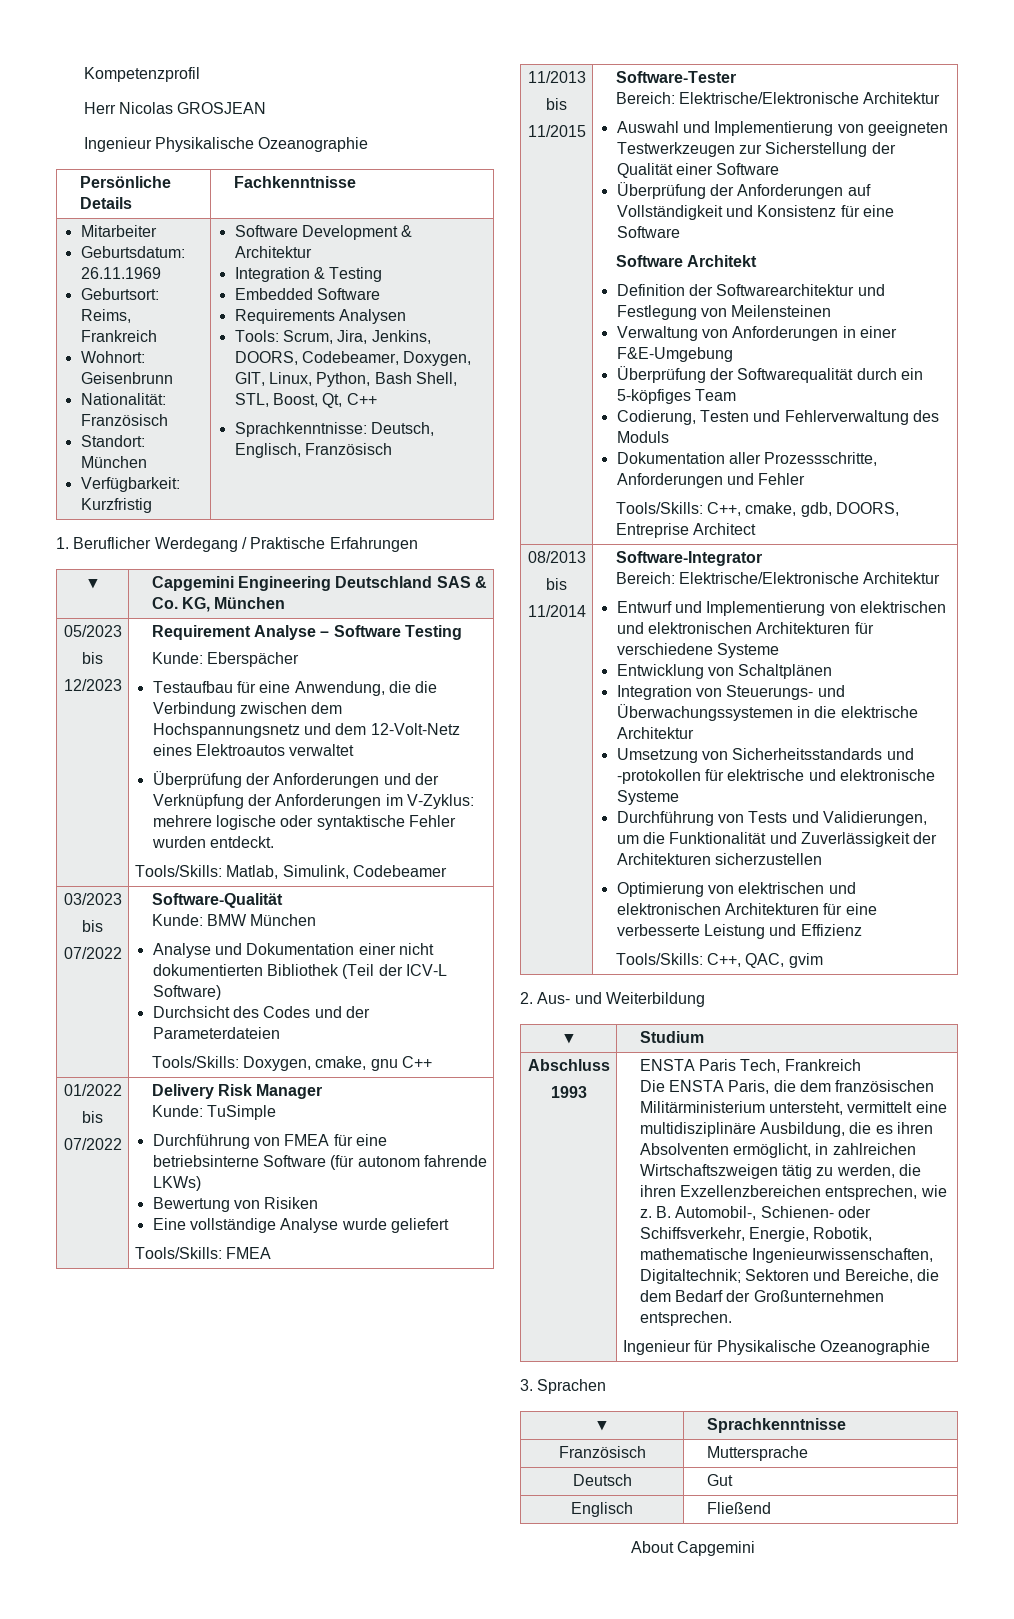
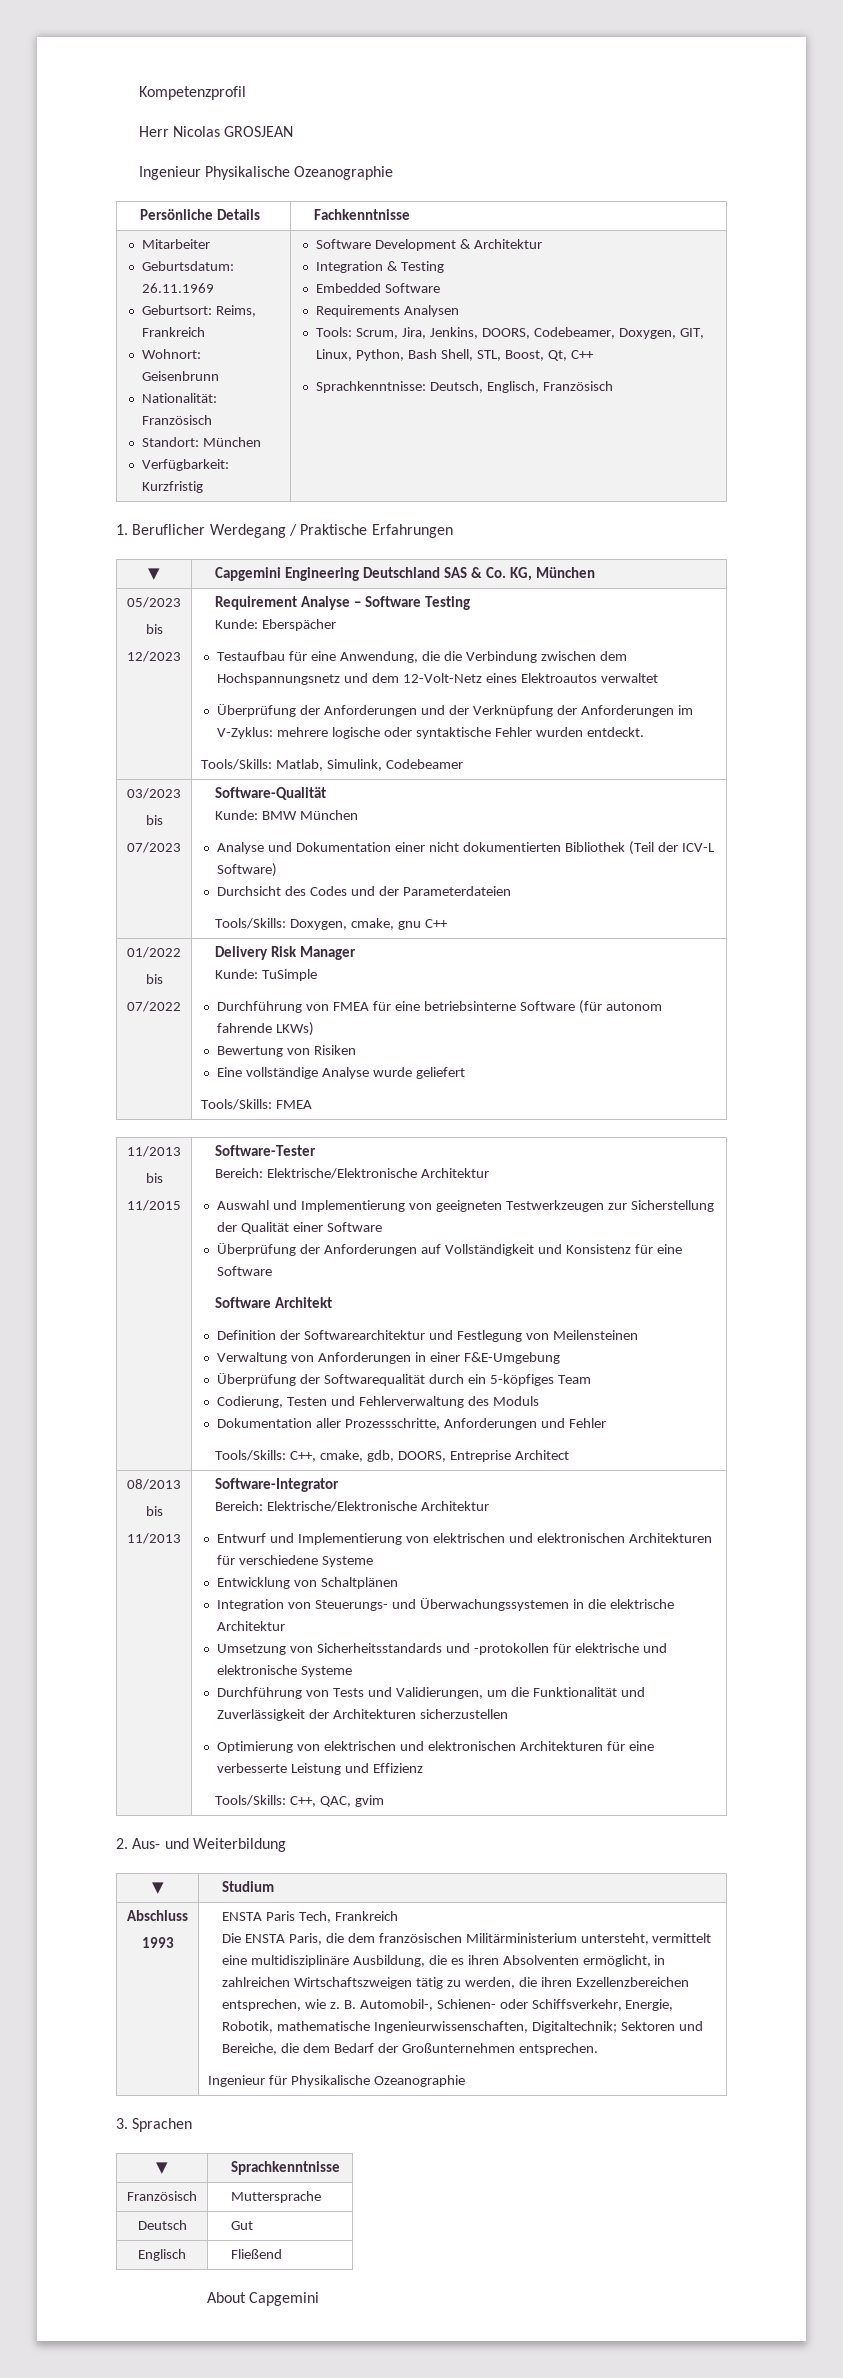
[63,947,122,959] 07/2022 -> [127,842,181,853] 07/2023
[527,605,586,617] 11/2014 -> [127,1533,181,1544] 11/2013

